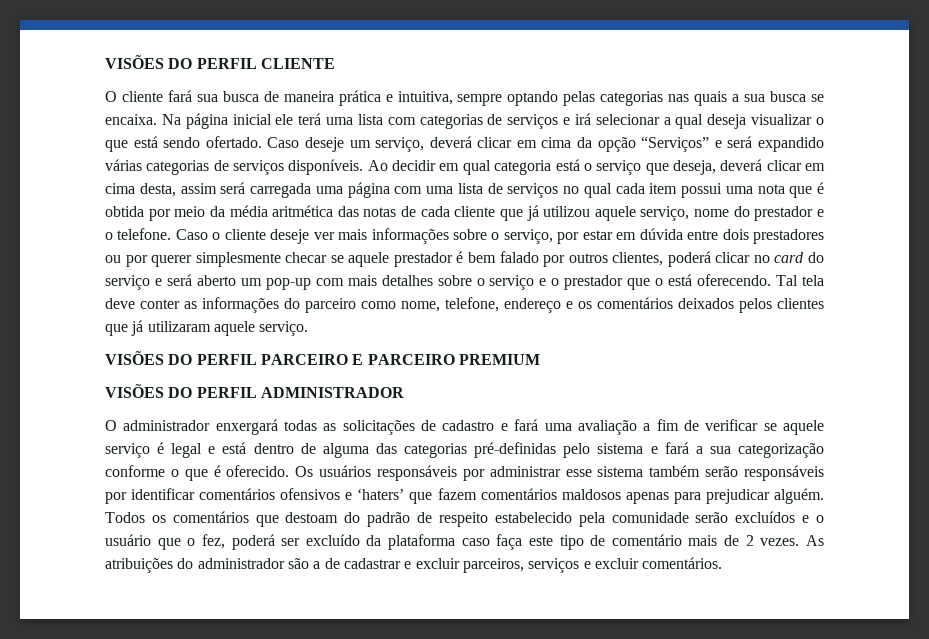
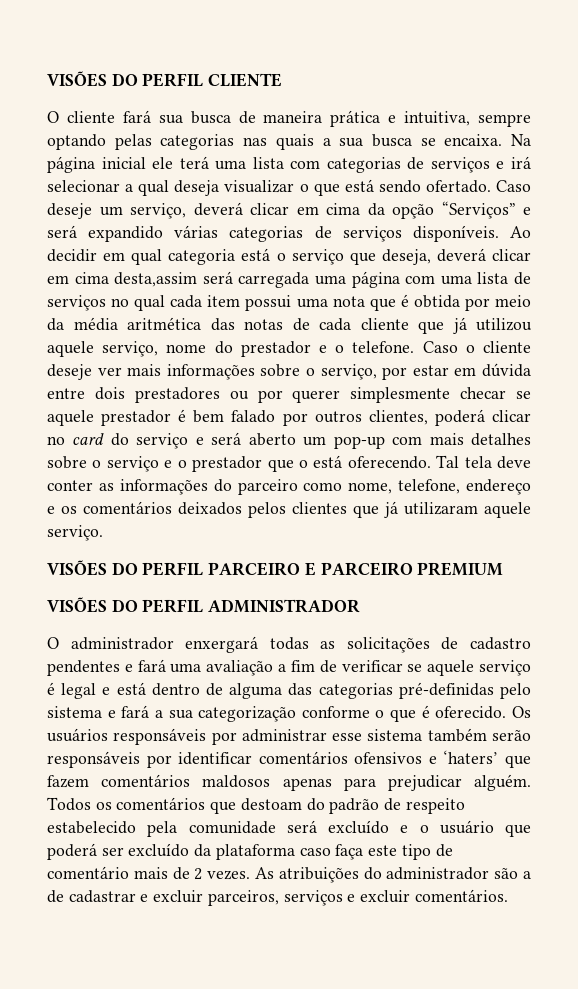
[139,183,217,197] desta, assim -> [114,272,198,287] desta,assim
(495, 425) none -> [47,660,120,676] pendentes
[695,511,796,523] serão excluídos -> [286,820,389,834] será excluído
[187,534,225,549] o fez, -> (531, 830) none

